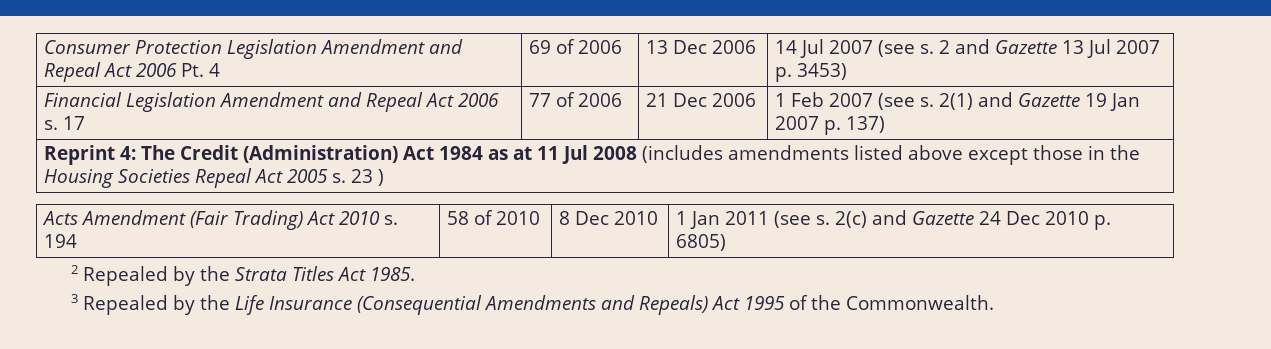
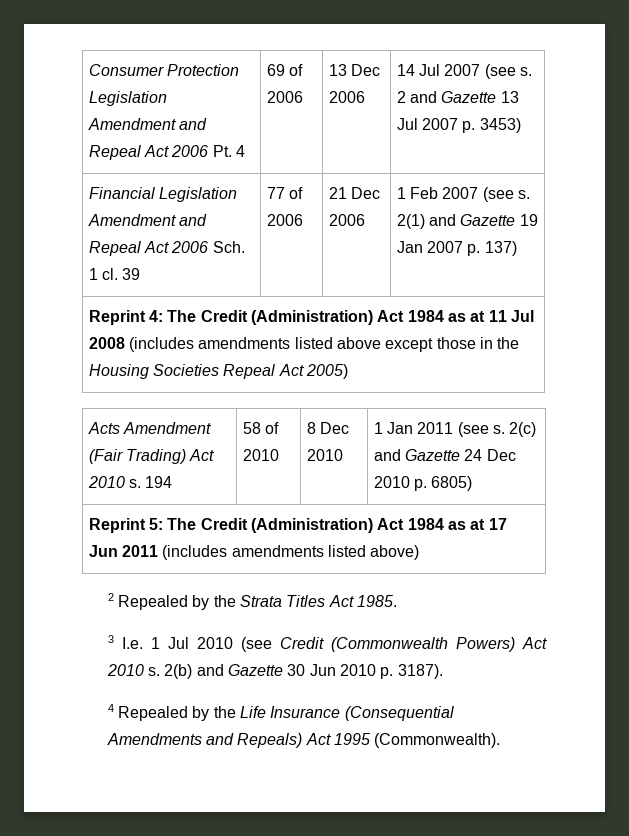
[44,116,86,130] s. 17 -> [212,241,245,253] [88,268,141,280] Sch. 1 cl. 39
[287,169,385,186] 2005 s. 23 ) -> [306,364,349,379] 2005)
(727, 242) none -> [88,518,507,533] [88,545,420,560] // Reprint 5: The Credit (Administration) Act 1984 as at 17 Jun 2011 (includes amendments listed above)
(79, 298) none -> [121,637,547,652] [106,664,443,679] [107,704,114,712] I.e. 1 Jul 2010 (see Credit (Commonwealth Powers) Act 2010 s. 2(b) and Gazette 30 Jun 2010 p. 3187). // 4
[789,295,995,310] of the Commonwealth. -> [374,733,501,748] (Commonwealth).

